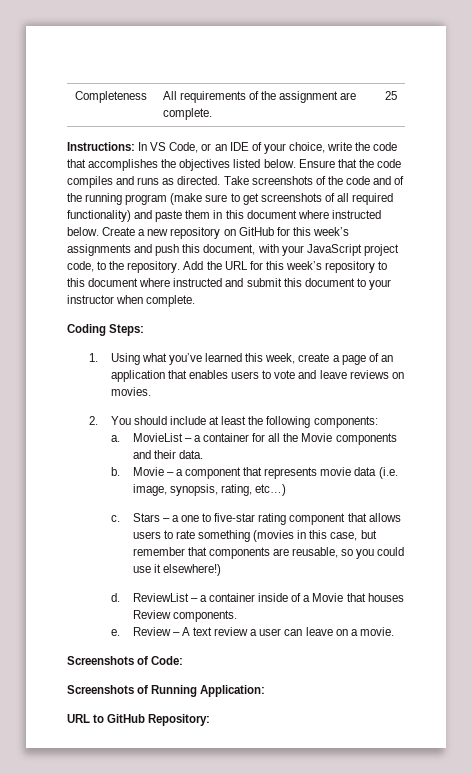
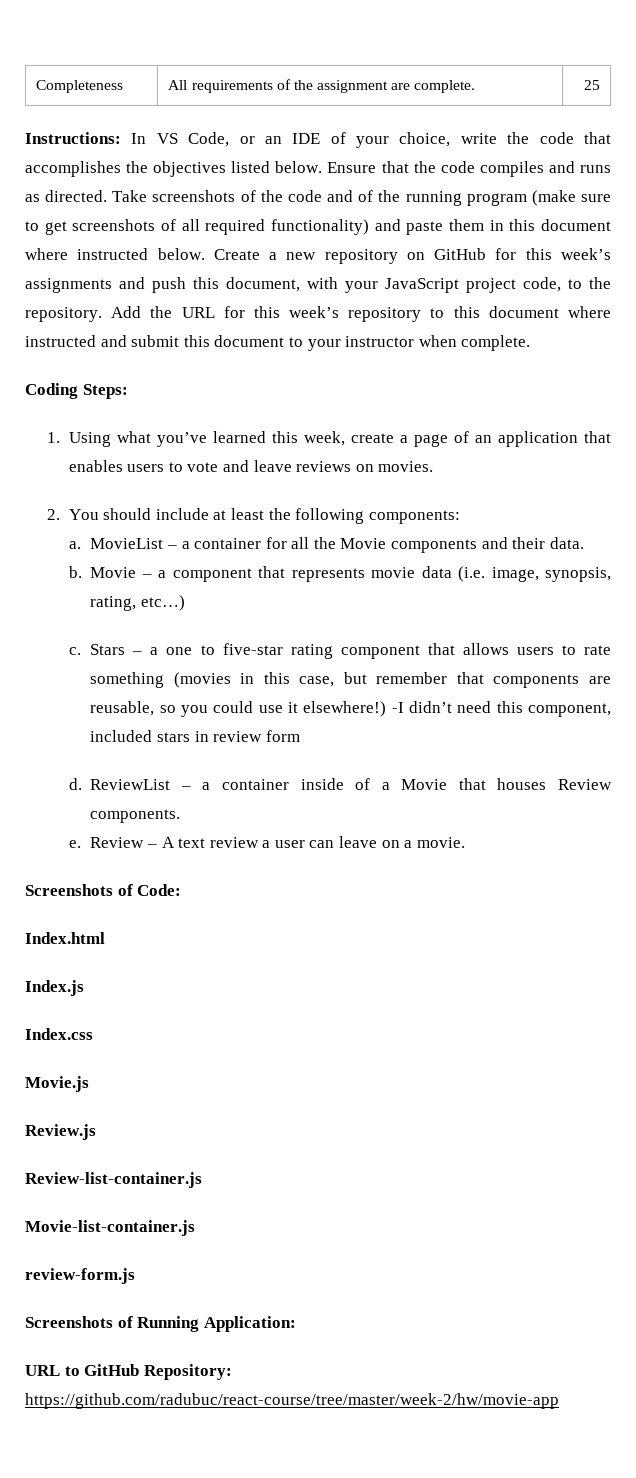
(221, 570) none -> [391,701,611,717] [90,730,300,742] -I didn’t need this component, included stars in review form
(184, 660) none -> [25,932,105,944] [25,980,84,996] [25,1028,93,1040] [25,1076,89,1092] [25,1124,96,1140] [25,1172,202,1188] [25,1220,195,1236] [25,1268,135,1284] // Index.html // Index.js // Index.css // Movie.js // Review.js // Review-list-container.js // Movie-list-container.js // review-form.js
(211, 720) none -> [25,1393,559,1409] https://github.com/radubuc/react-course/tree/master/week-2/hw/movie-app

